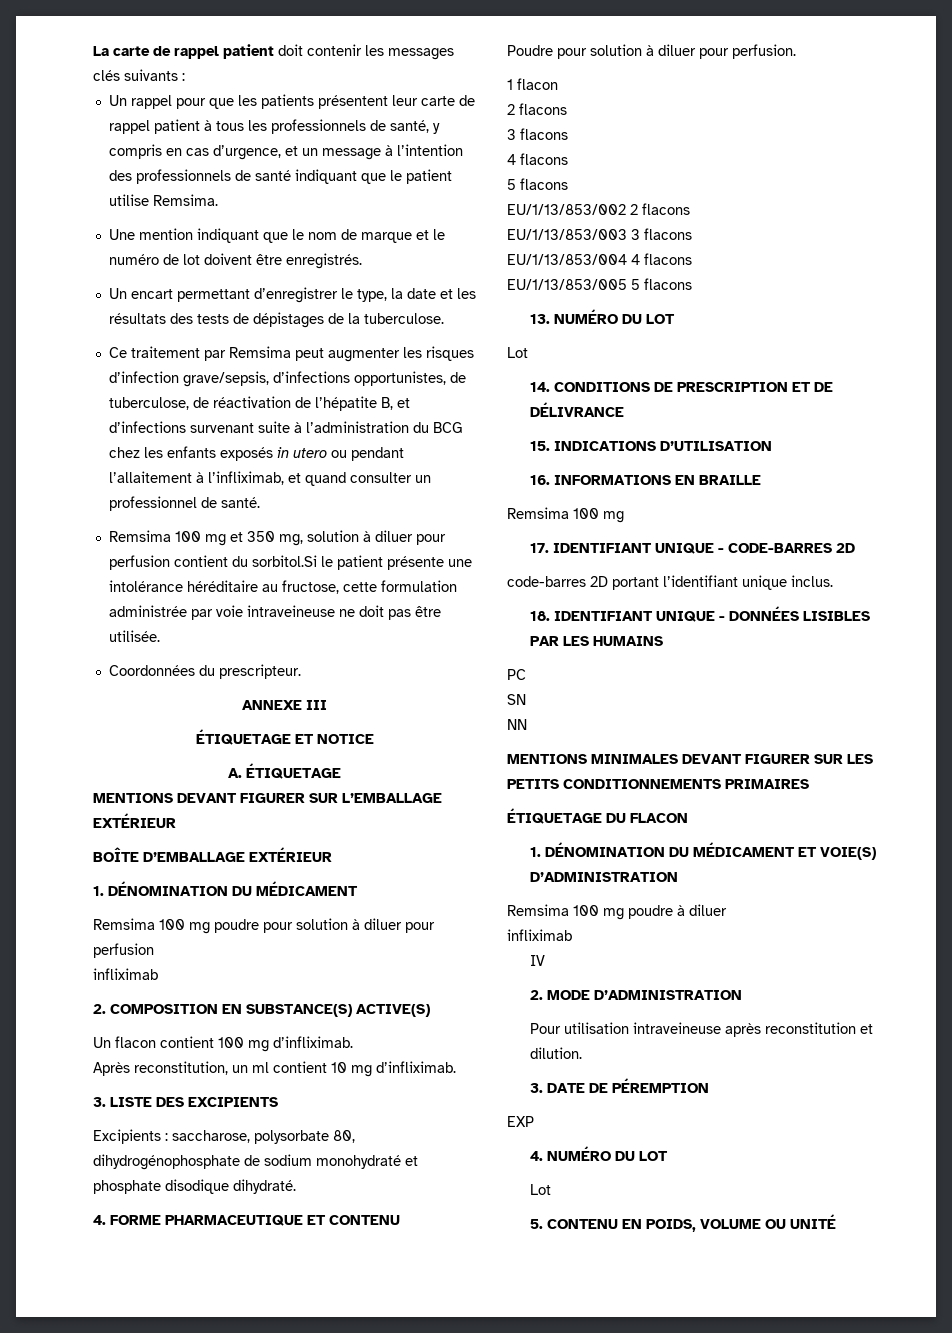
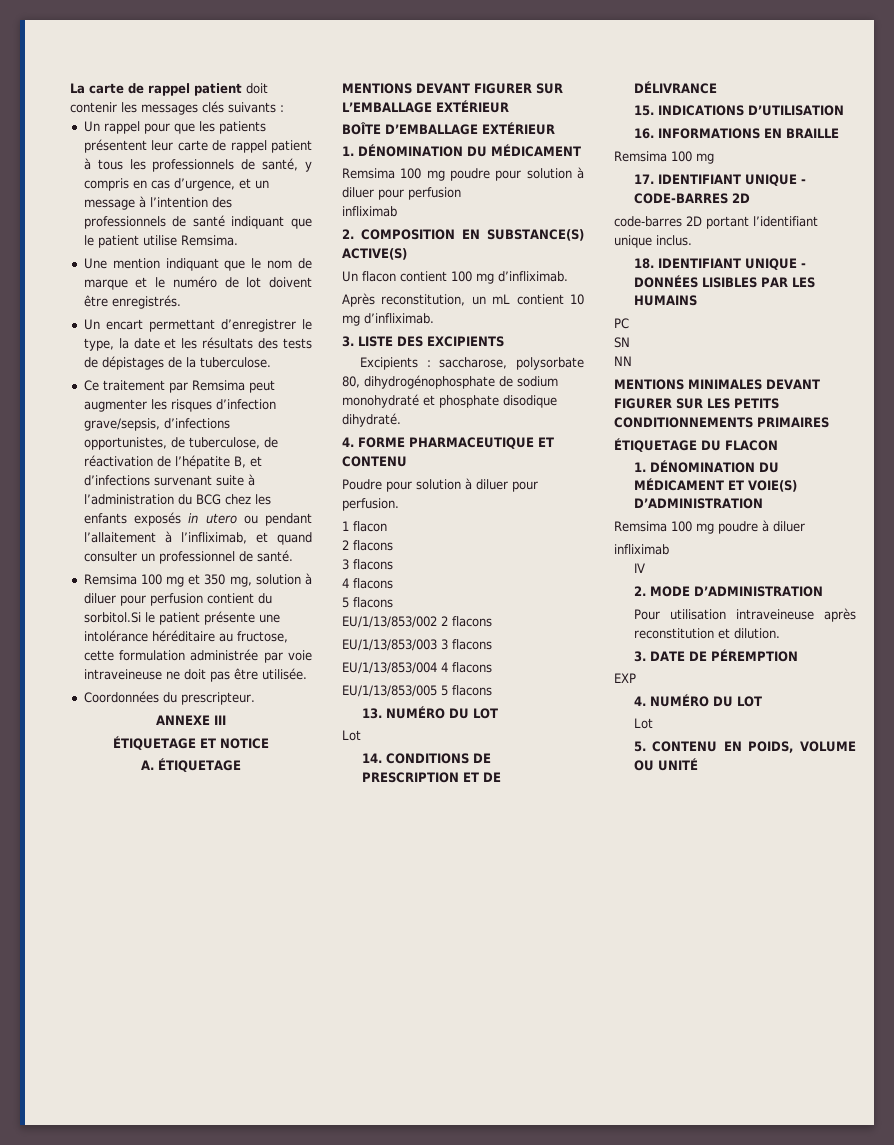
[252,1062,269,1073] ml -> [492,294,511,304] mL

